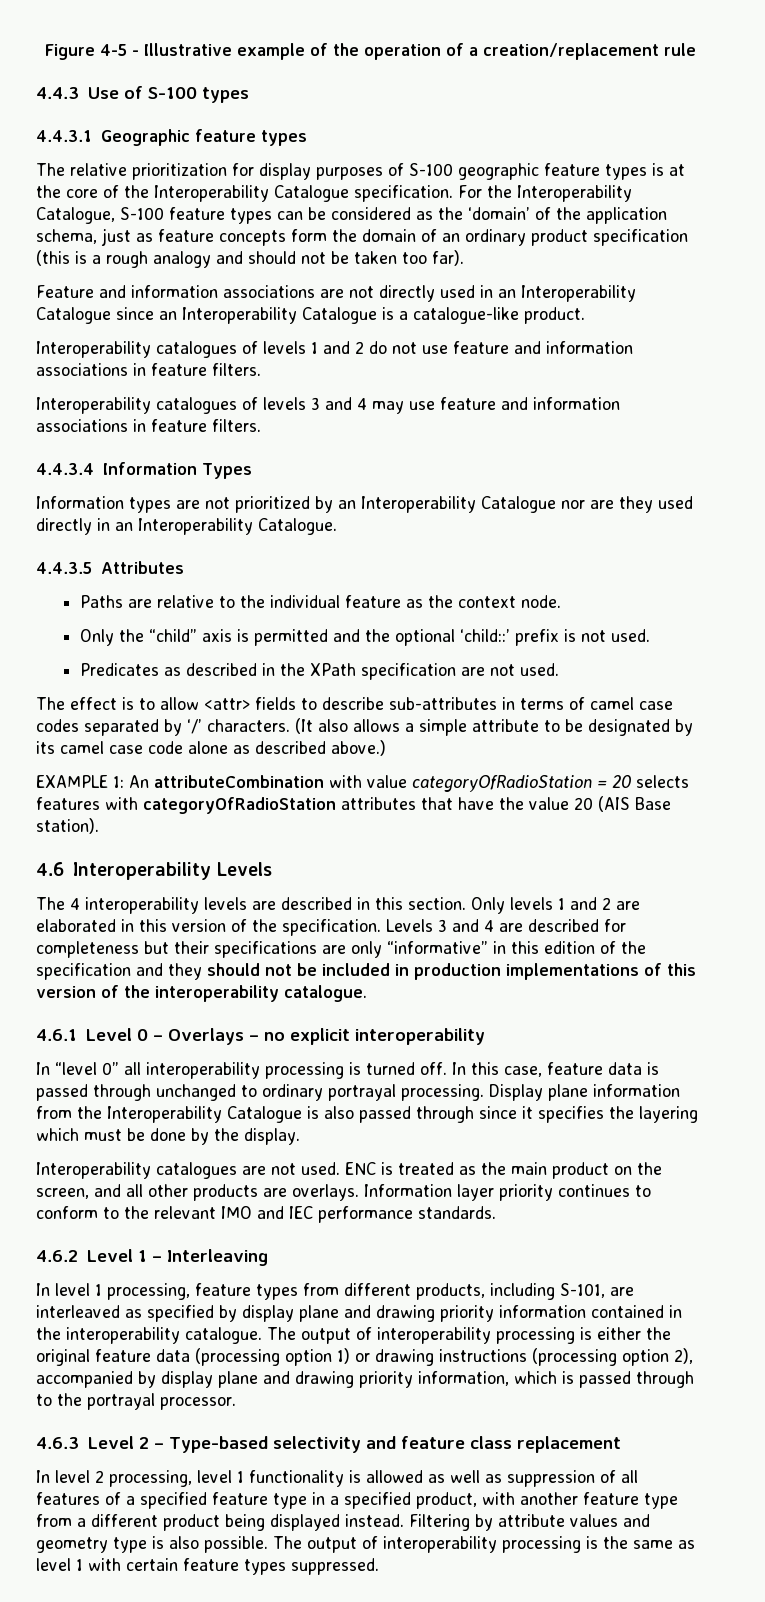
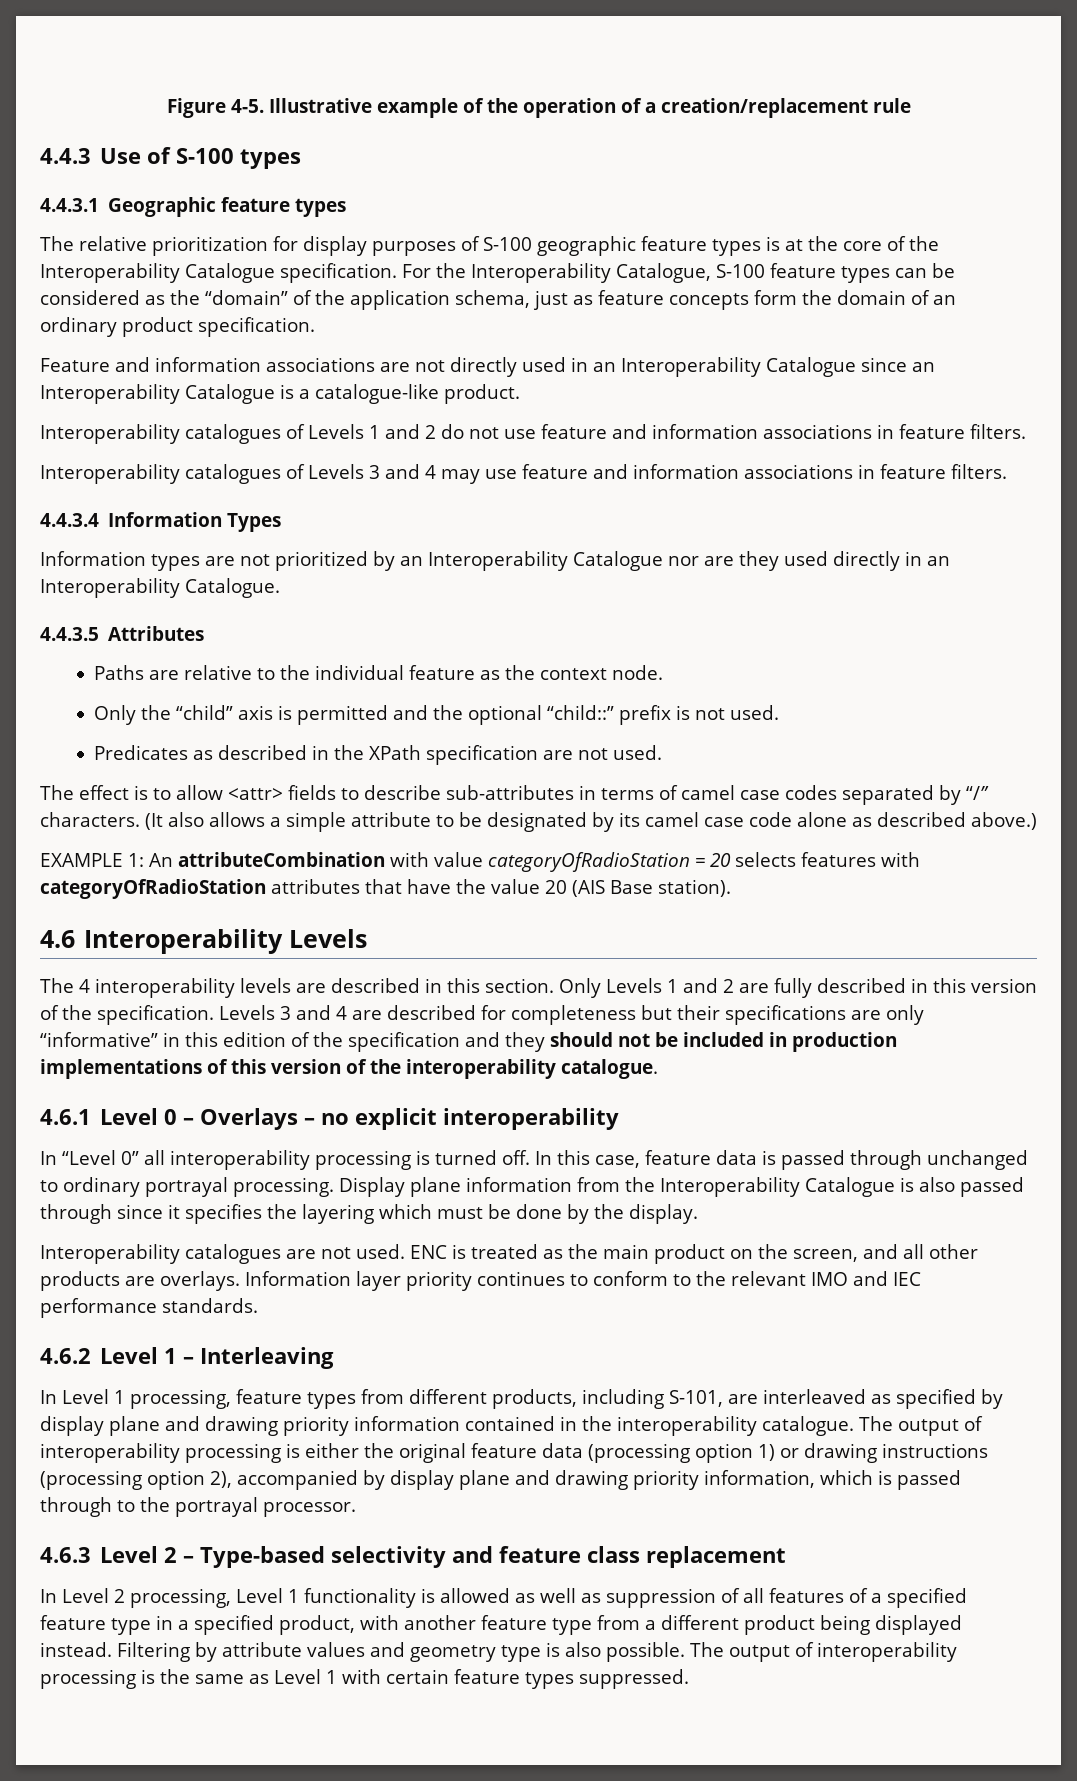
[100,44,139,56] 4-5 - -> [230,99,264,113] 4-5.
[468,207,530,220] ‘domain’ -> [205,290,288,305] “domain”
[593,229,688,246] [36,250,464,268] specification (this is a rough analogy and should not be taken too far). -> [198,317,315,337] specification.
[263,341,306,354] levels -> [308,424,364,439] Levels
[263,397,306,410] levels -> [308,464,364,479] Levels
[459,629,510,642] ‘child::’ -> [546,705,614,720] “child::”
[187,719,202,734] ‘/’ -> [966,786,989,800] “/”
[510,897,553,910] levels -> [606,978,662,993] Levels
[36,919,116,932] elaborated -> [774,978,906,998] fully described
[55,1062,97,1075] “level -> [62,1150,116,1165] “Level
[55,1283,90,1296] level -> [62,1389,109,1404] Level
[55,1470,90,1483] level -> [62,1588,109,1603] Level
[197,1470,232,1483] level -> [236,1588,283,1603] Level
[36,1558,71,1571] level -> [274,1669,321,1684] Level

